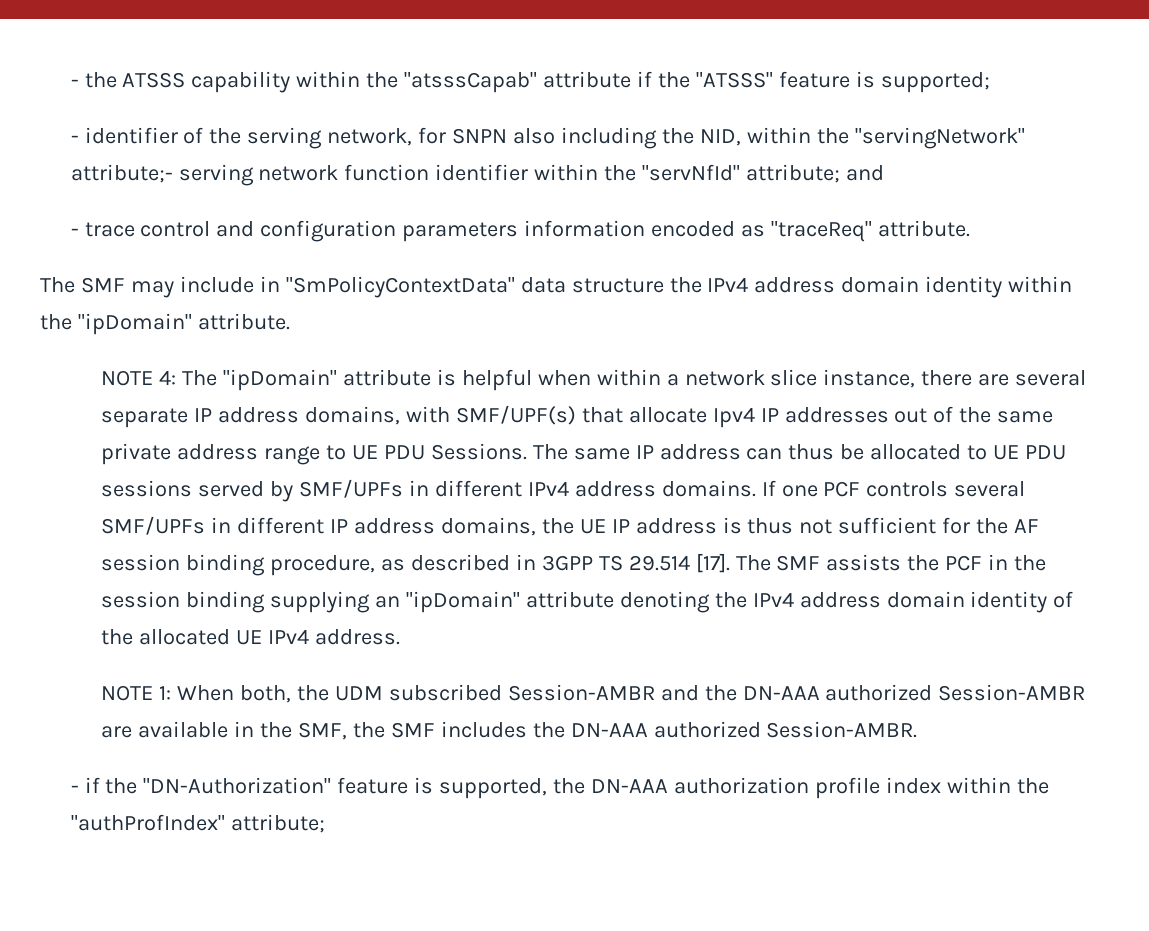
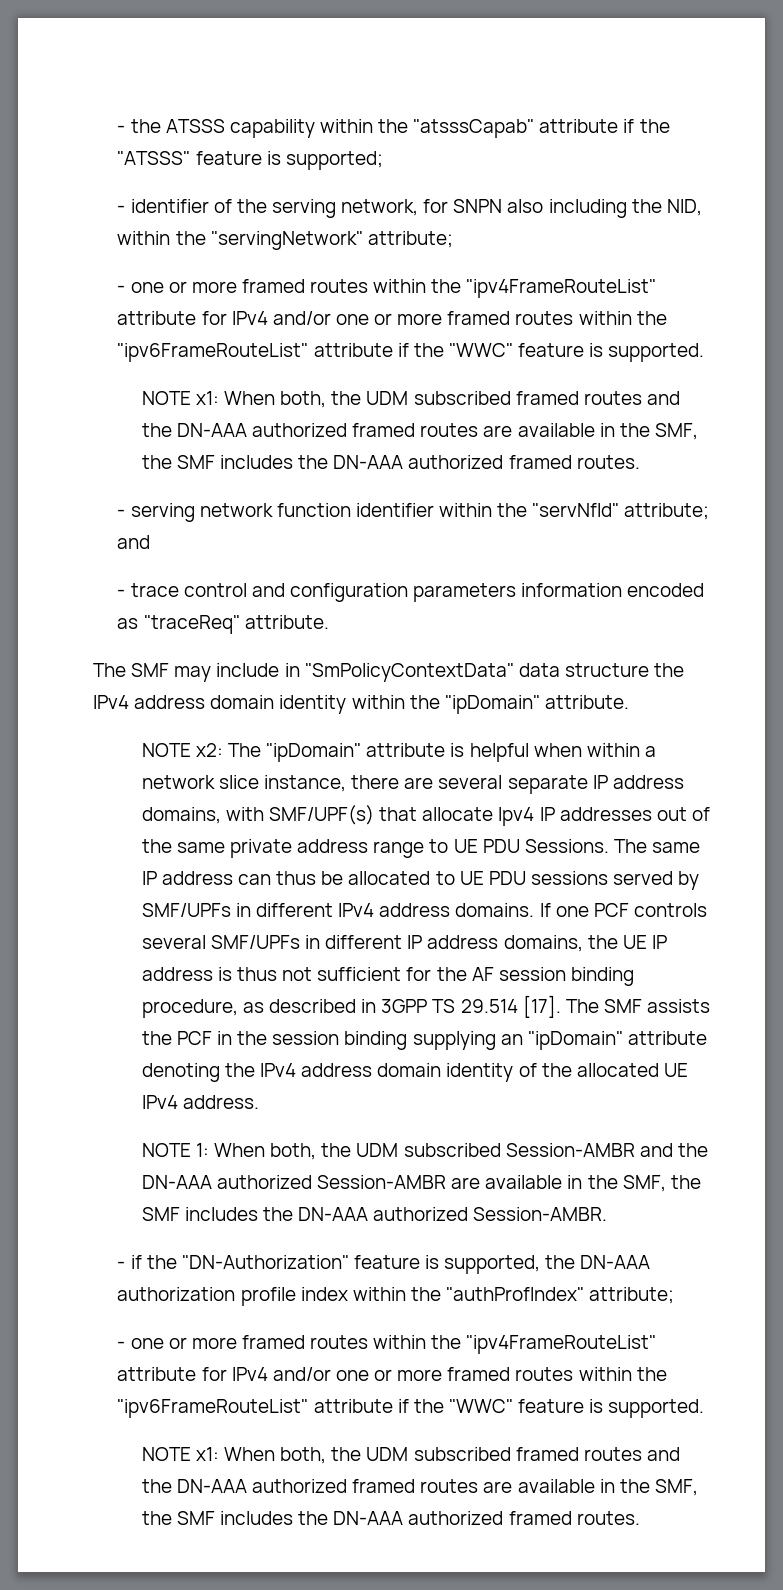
[70,164,173,183] attribute;- -> [367,231,453,248] [117,279,657,298] [117,311,667,325] [117,343,705,362] [141,391,680,408] [141,423,698,440] [141,455,640,469] [117,509,126,517] attribute; // - one or more framed routes within the "ipv4FrameRouteList" attribute for IPv4 and/or one or more framed routes within the "ipv6FrameRouteList" attribute if the "WWC" feature is supported. // NOTE x1: When both, the UDM subscribed framed routes and the DN-AAA authorized framed routes are available in the SMF, the SMF includes the DN-AAA authorized framed routes. // -
[159,370,177,385] 4: -> [195,743,223,757] x2:
(325, 823) none -> [117,1335,657,1354] [117,1367,667,1381] [117,1399,705,1418] [141,1447,680,1464] [141,1479,698,1496] [141,1511,640,1525] // - one or more framed routes within the "ipv4FrameRouteList" attribute for IPv4 and/or one or more framed routes within the "ipv6FrameRouteList" attribute if the "WWC" feature is supported. // NOTE x1: When both, the UDM subscribed framed routes and the DN-AAA authorized framed routes are available in the SMF, the SMF includes the DN-AAA authorized framed routes.

